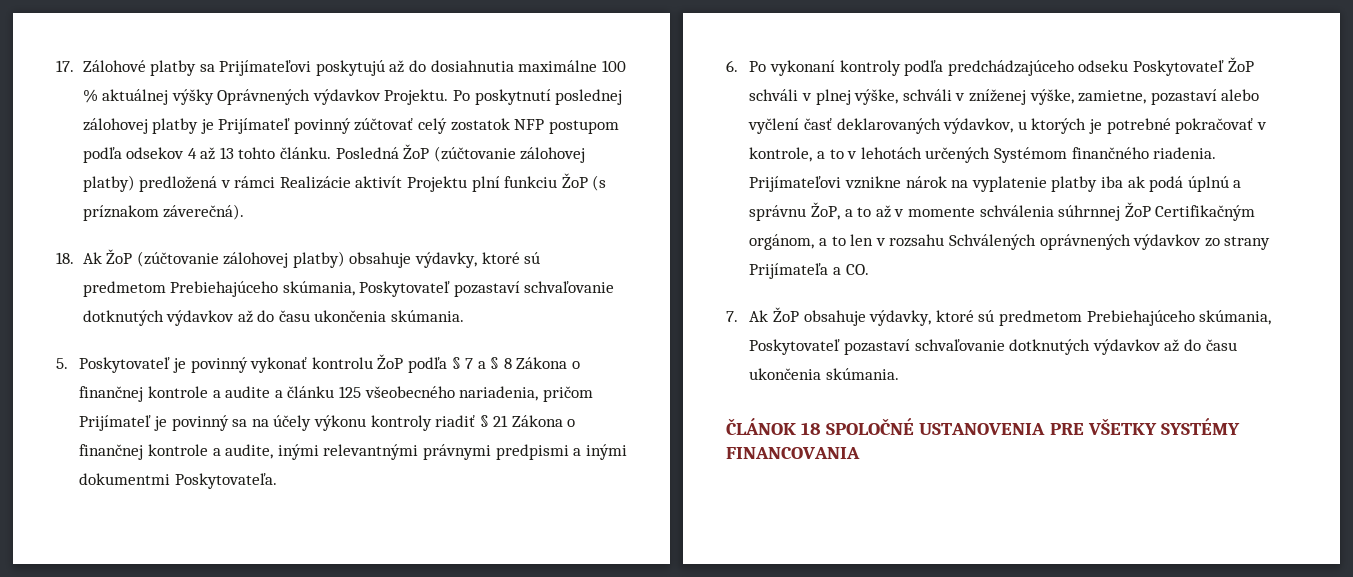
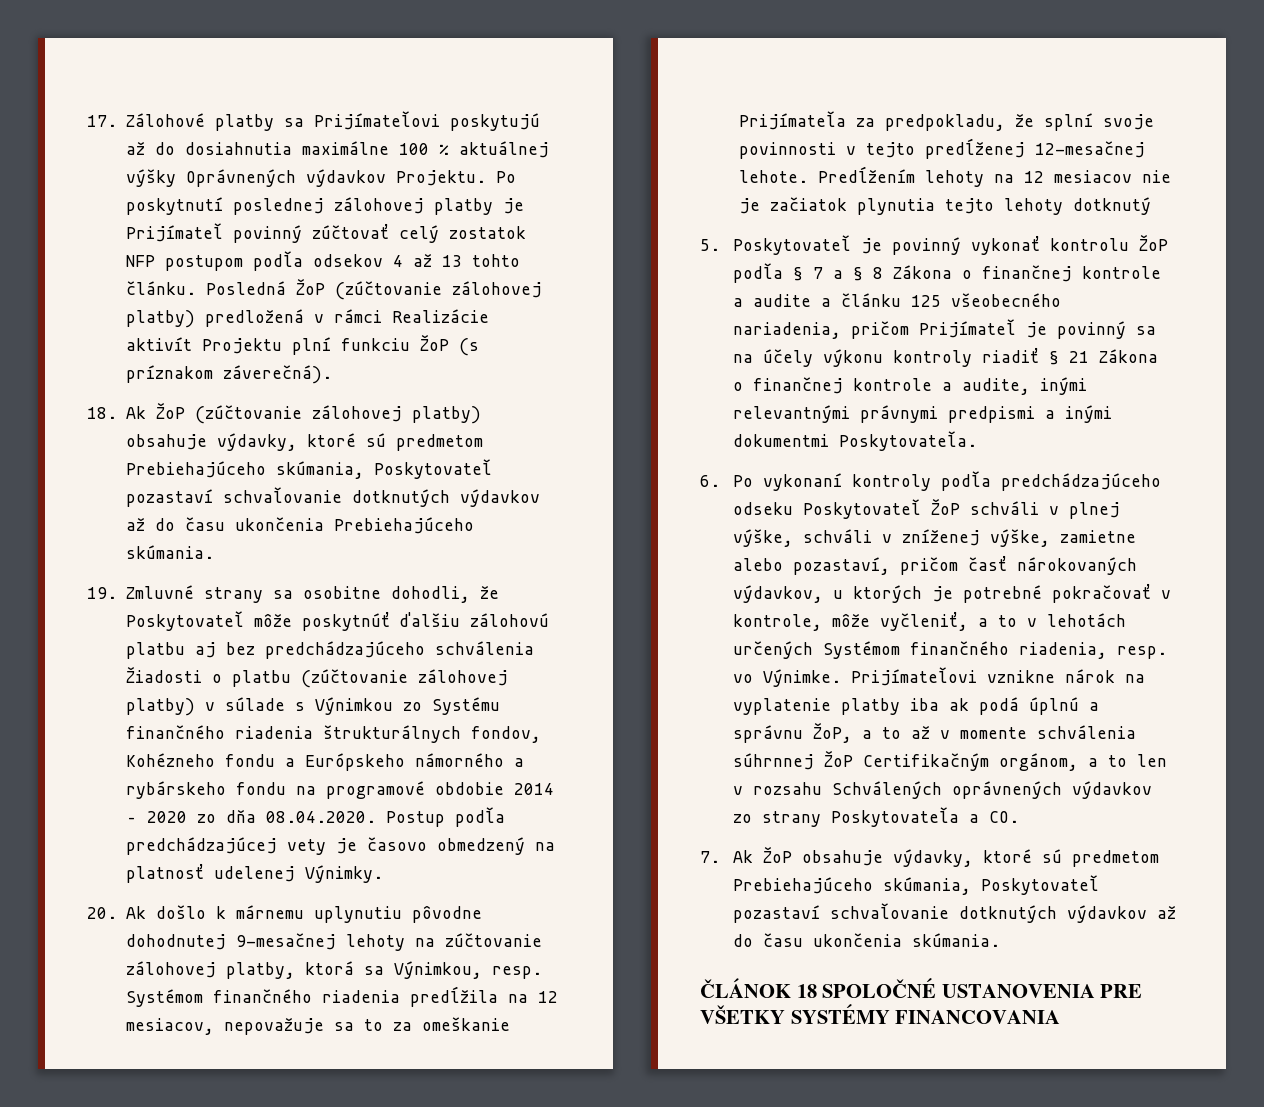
[391,310,465,322] skúmania. -> [333,517,474,534] [125,545,214,559] [87,585,499,603] [125,611,549,631] [125,641,534,659] [125,667,508,688] [125,697,500,716] [125,725,541,743] [125,753,524,771] [125,781,554,799] [125,807,505,827] [125,837,555,855] [125,863,383,883] [87,905,482,923] [125,933,542,951] [125,961,542,979] [125,986,558,1007] [125,1017,510,1035] [738,111,1154,131] [738,138,1145,159] [738,166,1171,187] [738,197,1151,215] Prebiehajúceho skúmania. // 19. Zmluvné strany sa osobitne dohodli, že Poskytovateľ môže poskytnúť ďalšiu zálohovú platbu aj bez predchádzajúceho schválenia Žiadosti o platbu (zúčtovanie zálohovej platby) v súlade s Výnimkou zo Systému finančného riadenia štrukturálnych fondov, Kohézneho fondu a Európskeho námorného a rybárskeho fondu na programové obdobie 2014 – 2020 zo dňa 08.04.2020. Postup podľa predchádzajúcej vety je časovo obmedzený na platnosť udelenej Výnimky. // 20. Ak došlo k márnemu uplynutiu pôvodne dohodnutej 9-mesačnej lehoty na zúčtovanie zálohovej platby, ktorá sa Výnimkou, resp. Systémom finančného riadenia predĺžila na 12 mesiacov, nepovažuje sa to za omeškanie Prijímateľa za predpokladu, že splní svoje povinnosti v tejto predĺženej 12-mesačnej lehote. Predĺžením lehoty na 12 mesiacov nie je začiatok plynutia tejto lehoty dotknutý
[1078,89,1260,105] [748,118,941,134] zamietne, pozastaví alebo vyčlení časť deklarovaných -> [1059,530,1136,543] [732,555,1137,575] zamietne alebo pozastaví, pričom časť nárokovaných
(813, 154) none -> [831,611,968,631] môže vyčleniť,
[1153,147,1217,159] riadenia. -> [1018,642,1167,659] [732,669,841,687] riadenia, resp. vo Výnimke.
[749,263,829,279] Prijímateľa -> [830,807,959,827] Poskytovateľa

